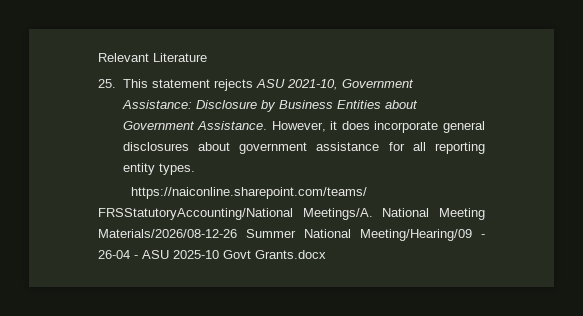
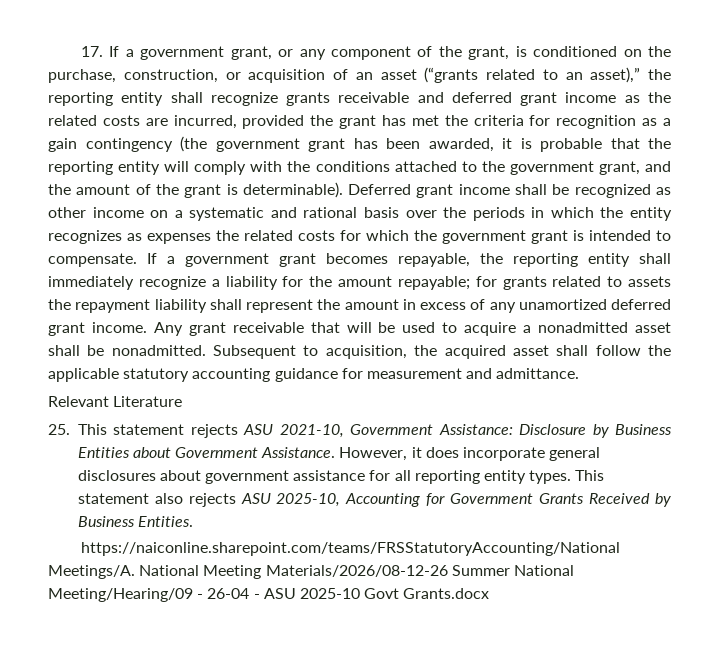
(98, 57) none -> [81,46,671,60] [48,67,671,83] [48,92,671,106] [48,115,671,129] [48,136,671,152] [48,161,671,175] [48,182,671,198] [48,207,672,221] [48,230,671,244] [48,253,671,267] [48,276,671,290] [48,299,671,313] [48,322,671,336] [48,345,671,359] [48,368,580,382] 17. If a government grant, or any component of the grant, is conditioned on the purchase, construction, or acquisition of an asset (“grants related to an asset),” the reporting entity shall recognize grants receivable and deferred grant income as the related costs are incurred, provided the grant has met the criteria for recognition as a gain contingency (the government grant has been awarded, it is probable that the reporting entity will comply with the conditions attached to the government grant, and the amount of the grant is determinable). Deferred grant income shall be recognized as other income on a systematic and rational basis over the periods in which the entity recognizes as expenses the related costs for which the government grant is intended to compensate. If a government grant becomes repayable, the reporting entity shall immediately recognize a liability for the amount repayable; for grants related to assets the repayment liability shall represent the amount in excess of any unamortized deferred grant income. Any grant receivable that will be used to acquire a nonadmitted asset shall be nonadmitted. Subsequent to acquisition, the acquired asset shall follow the applicable statutory accounting guidance for measurement and admittance. //
(195, 169) none -> [575,470,605,481] [77,493,671,507] [77,516,193,527] This statement also rejects ASU 2025-10, Accounting for Government Grants Received by Business Entities.

